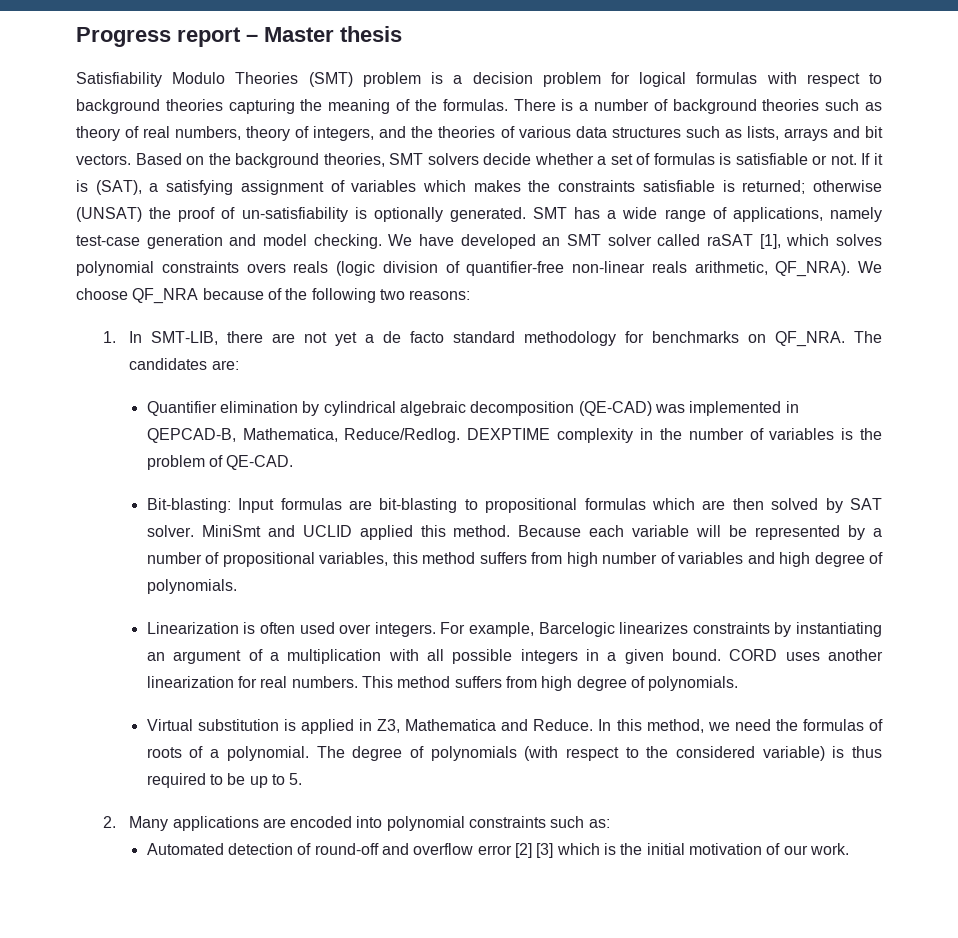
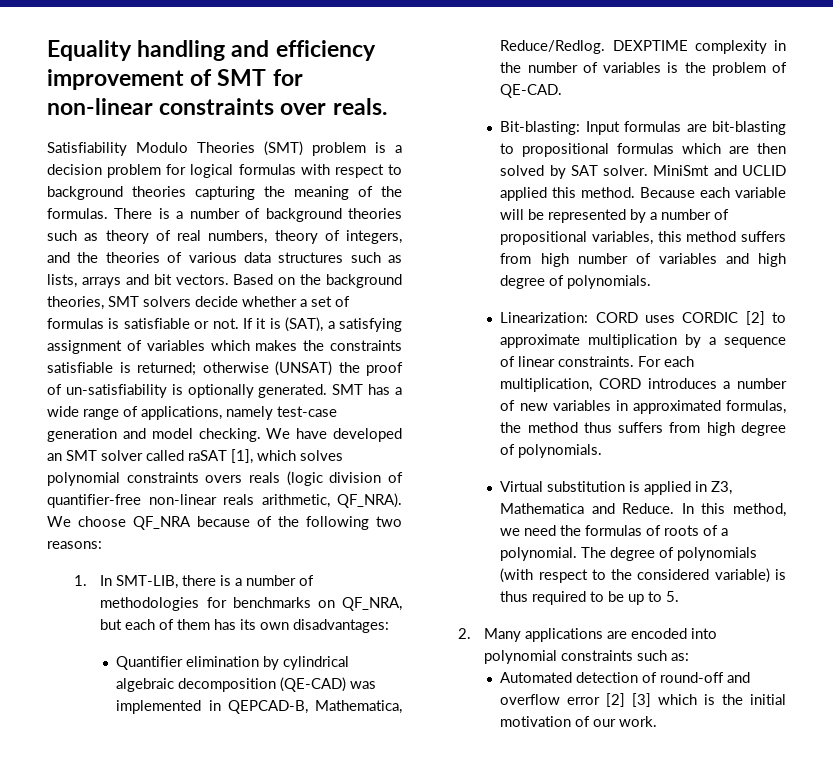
[76,26,402,47] Progress report – Master thesis -> [47,40,376,61] [47,69,303,90] [47,98,387,115] Equality handling and efficiency improvement of SMT for non-linear constraints over reals.
[272,331,882,347] [129,358,239,370] are not yet a de facto standard methodology for benchmarks on QF_NRA. The candidates are: -> [220,575,315,586] [100,597,402,611] [100,619,390,633] is a number of methodologies for benchmarks on QF_NRA, but each of them has its own disadvantages:
[146,622,882,637] [146,649,883,664] [146,676,451,688] Linearization is often used over integers. For example, Barcelogic linearizes constraints by instantiating an argument of a multiplication with all possible integers in a given bound. CORD uses another linearization for real numbers. This method -> [500,311,786,325] [500,334,787,348] [500,356,695,367] [500,378,788,392] [500,400,786,414] [500,422,612,433] Linearization: CORD uses CORDIC [2] to approximate multiplication by a sequence of linear constraints. For each multiplication, CORD introduces a number of new variables in approximated formulas, the method thus

